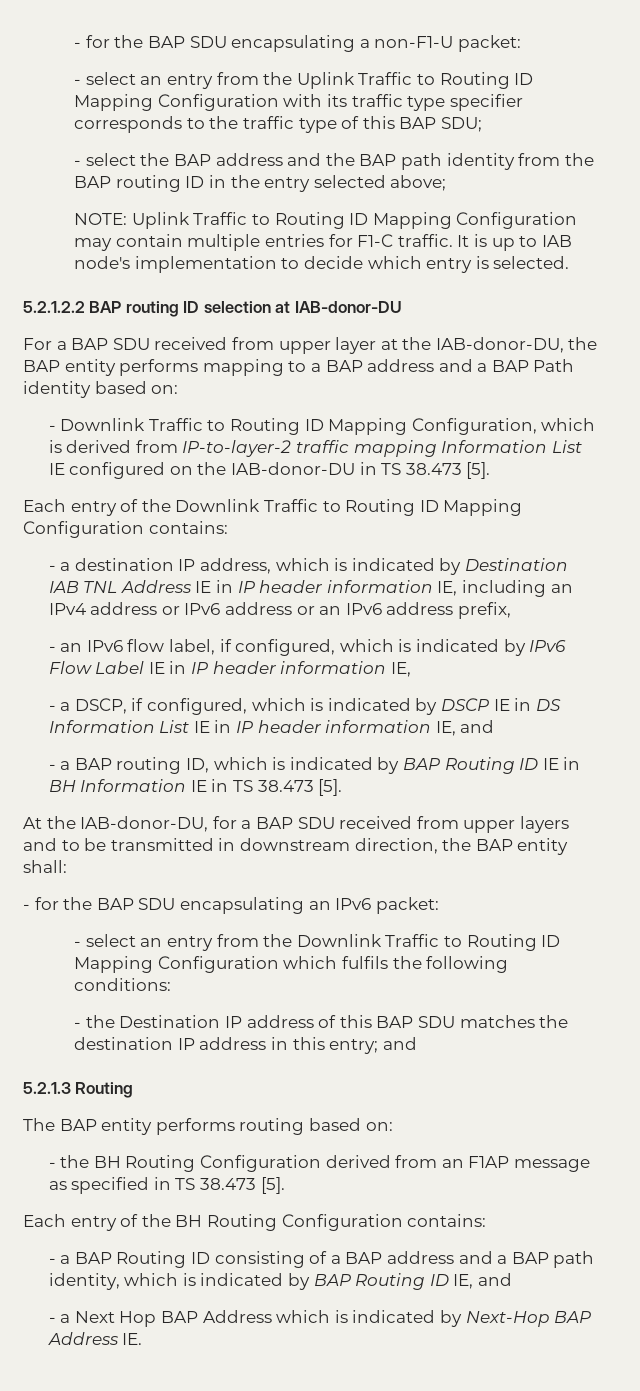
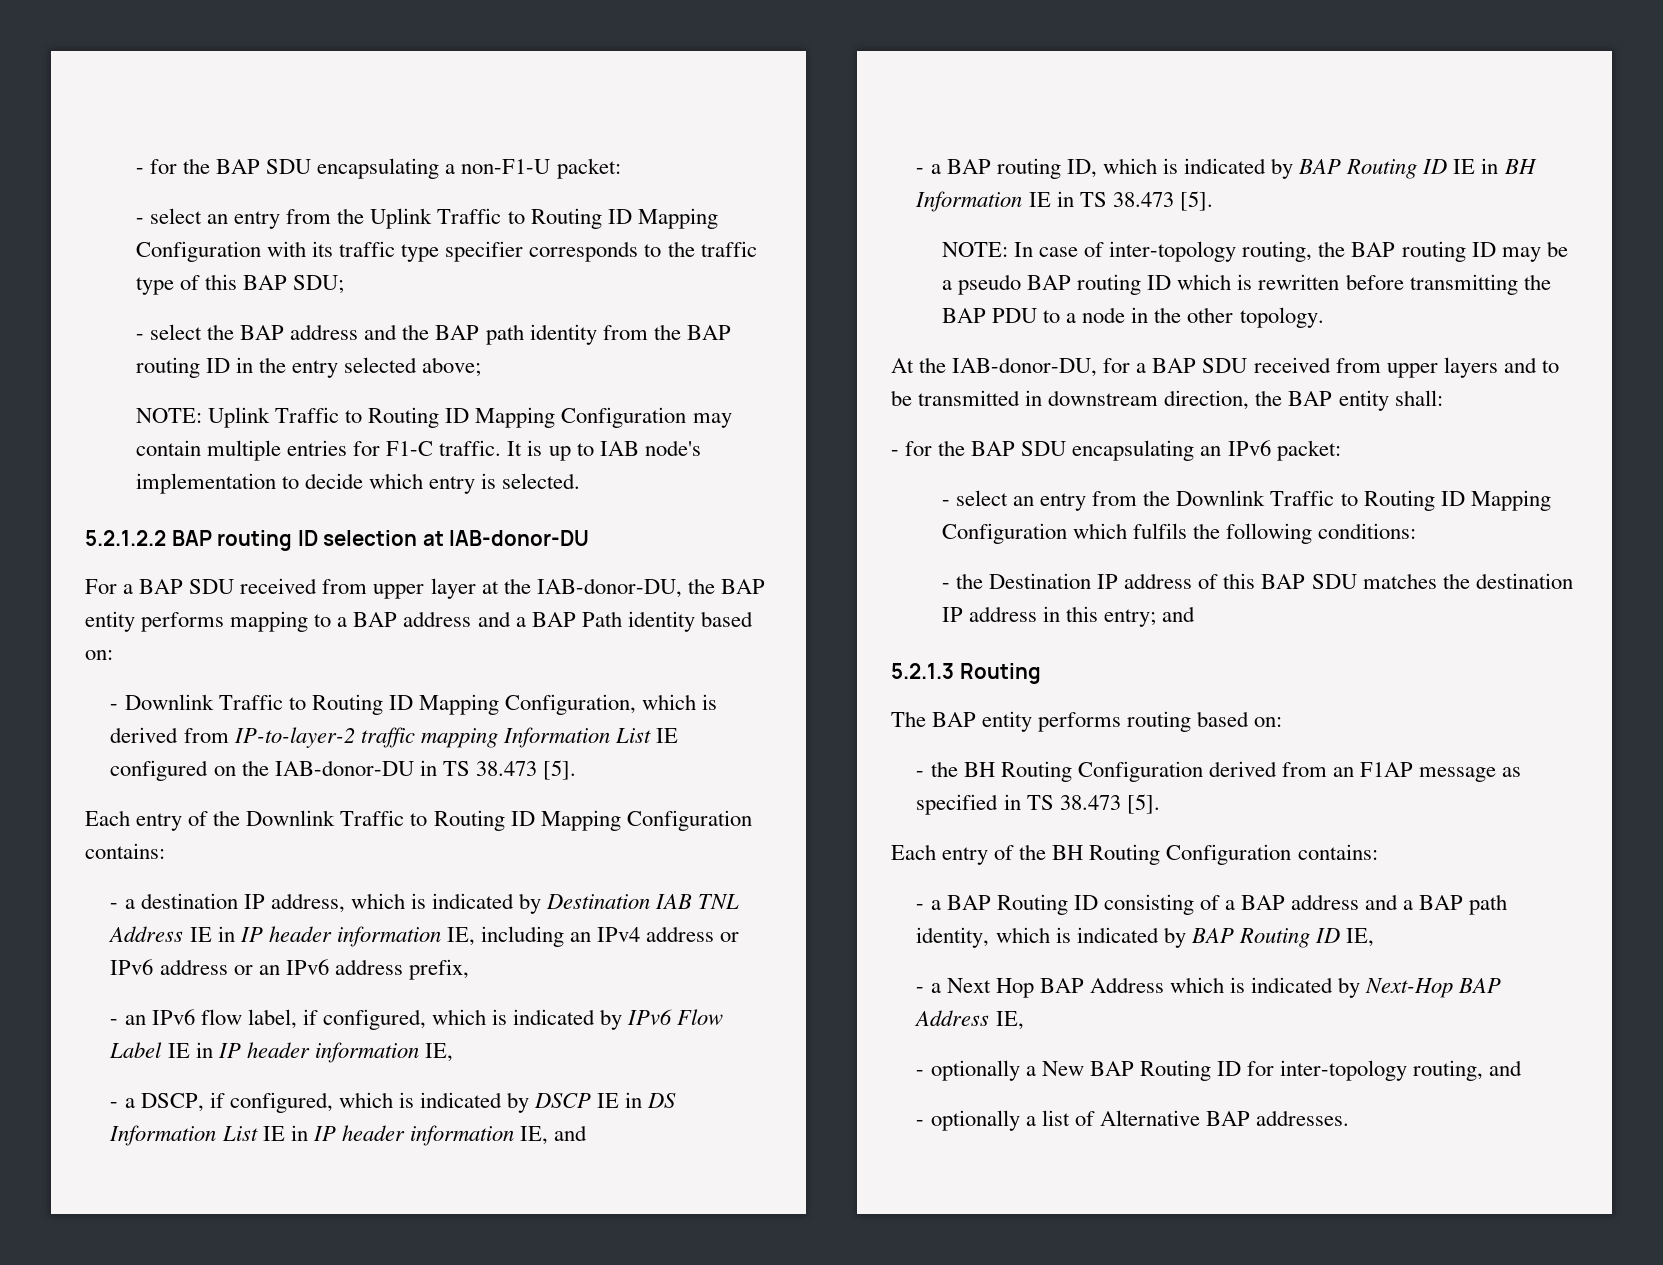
(343, 787) none -> [941,241,1568,262] [941,274,1551,295] [941,307,1324,328] // NOTE: In case of inter-topology routing, the BAP routing ID may be a pseudo BAP routing ID which is rewritten before transmitting the BAP PDU to a node in the other topology.
[477,1273,512,1286] and -> (1375, 937) none
[122,1333,143,1345] IE. -> [995,1011,1024,1030] [916,1060,1523,1081] [916,1110,1349,1131] IE, // - optionally a New BAP Routing ID for inter-topology routing, and // - optionally a list of Alternative BAP addresses.

